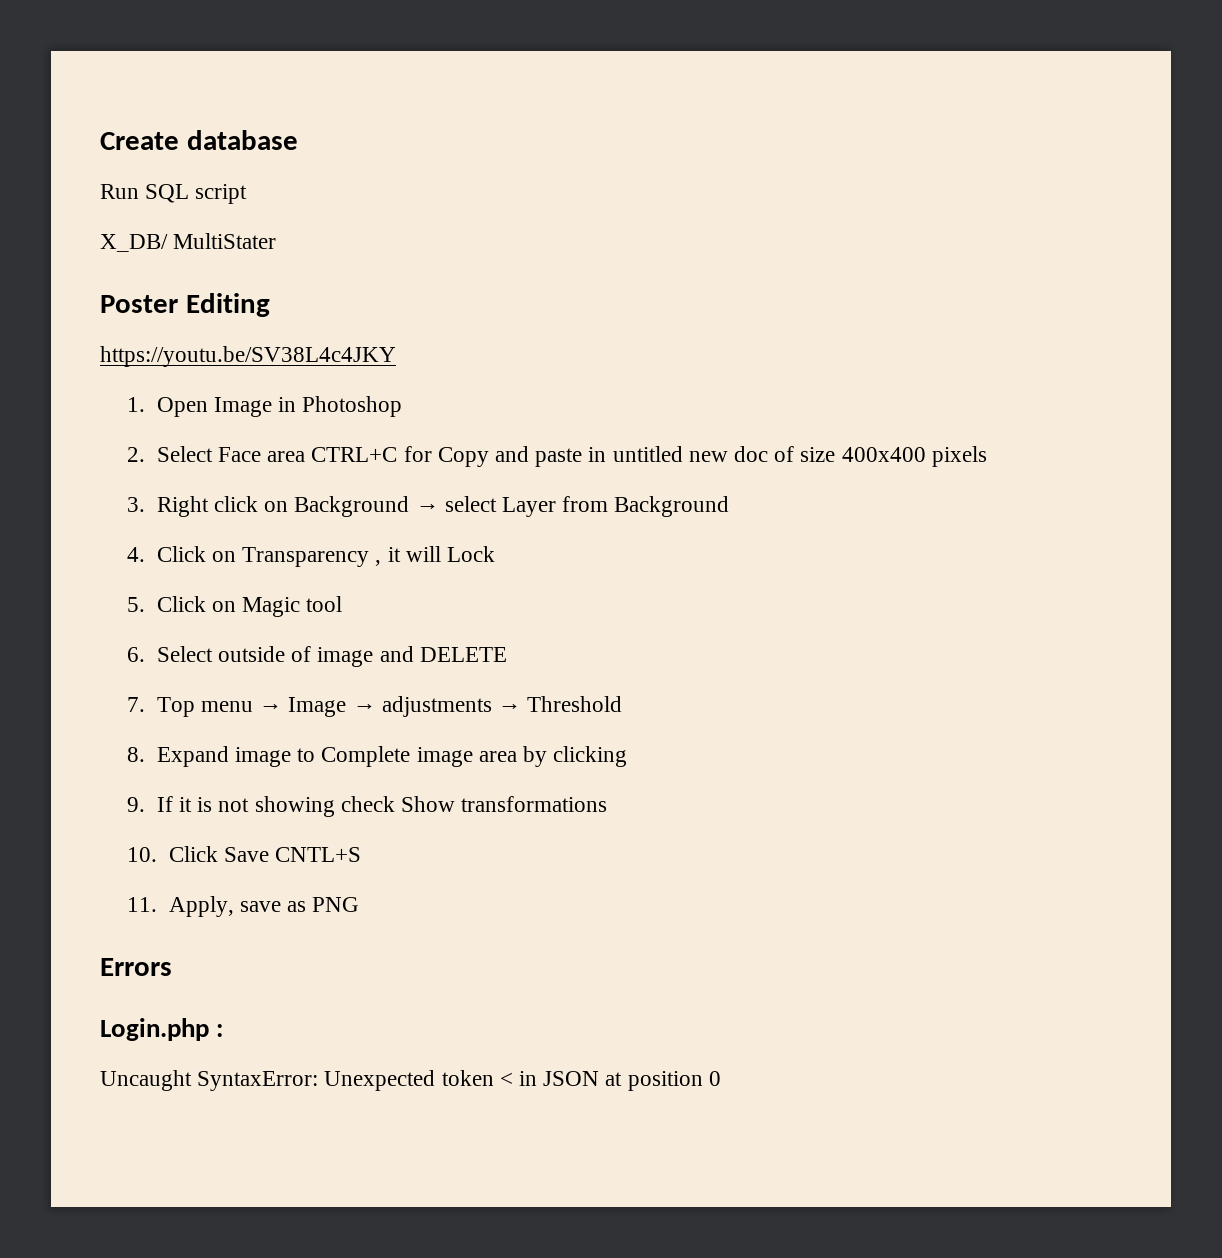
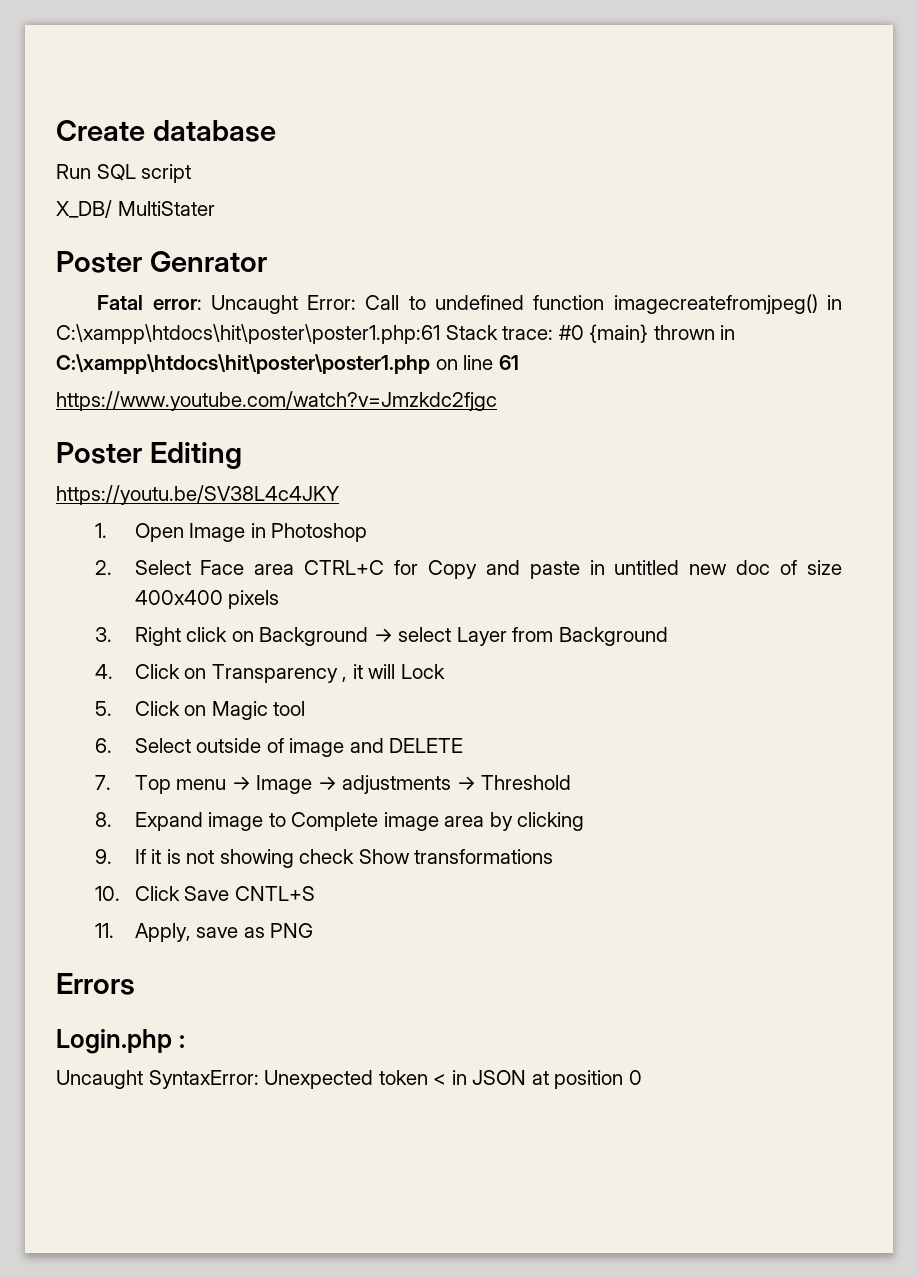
(277, 241) none -> [56,251,267,273] [97,294,842,314] [56,324,736,344] [56,354,519,374] [56,391,497,411] // Poster Genrator // Fatal error: Uncaught Error: Call to undefined function imagecreatefromjpeg() in C:\xampp\htdocs\hit\poster\poster1.php:61 Stack trace: #0 {main} thrown in C:\xampp\htdocs\hit\poster\poster1.php on line 61 // https://www.youtube.com/watch?v=Jmzkdc2fjgc

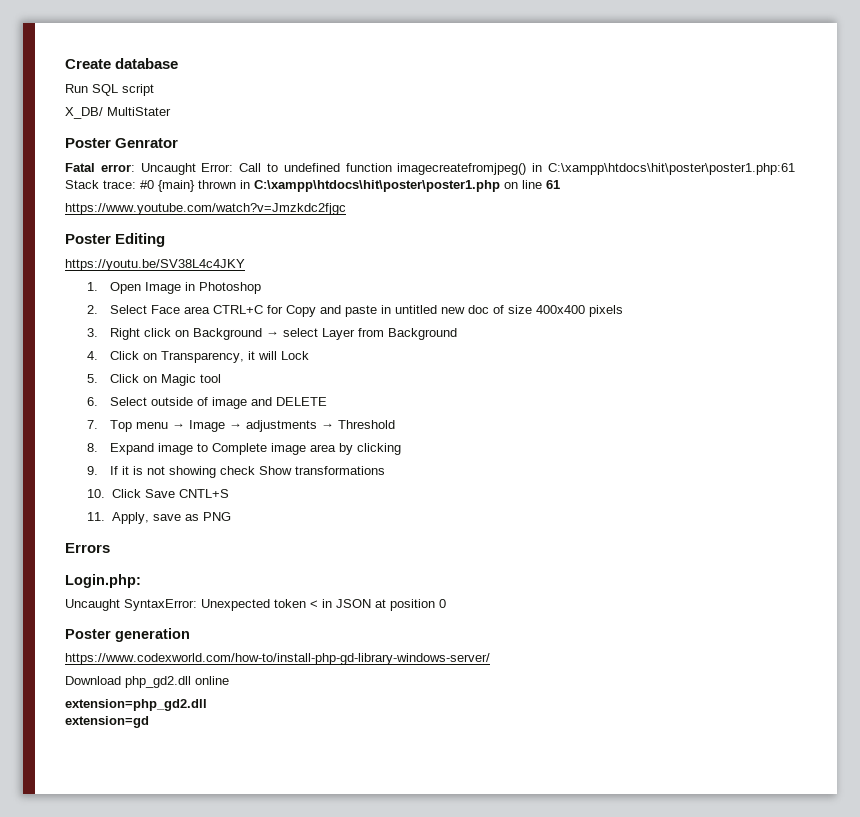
[211,664,348,683] Transparency , -> [160,351,244,363] Transparency,
[56,1029,185,1054] Login.php : -> [65,574,141,588] Login.php:
(642, 1077) none -> [65,628,190,642] [65,653,490,665] [65,676,229,688] [65,699,207,711] [65,716,149,728] // Poster generation // https://www.codexworld.com/how-to/install-php-gd-library-windows-server/ // Download php_gd2.dll online // extension=php_gd2.dll // extension=gd

